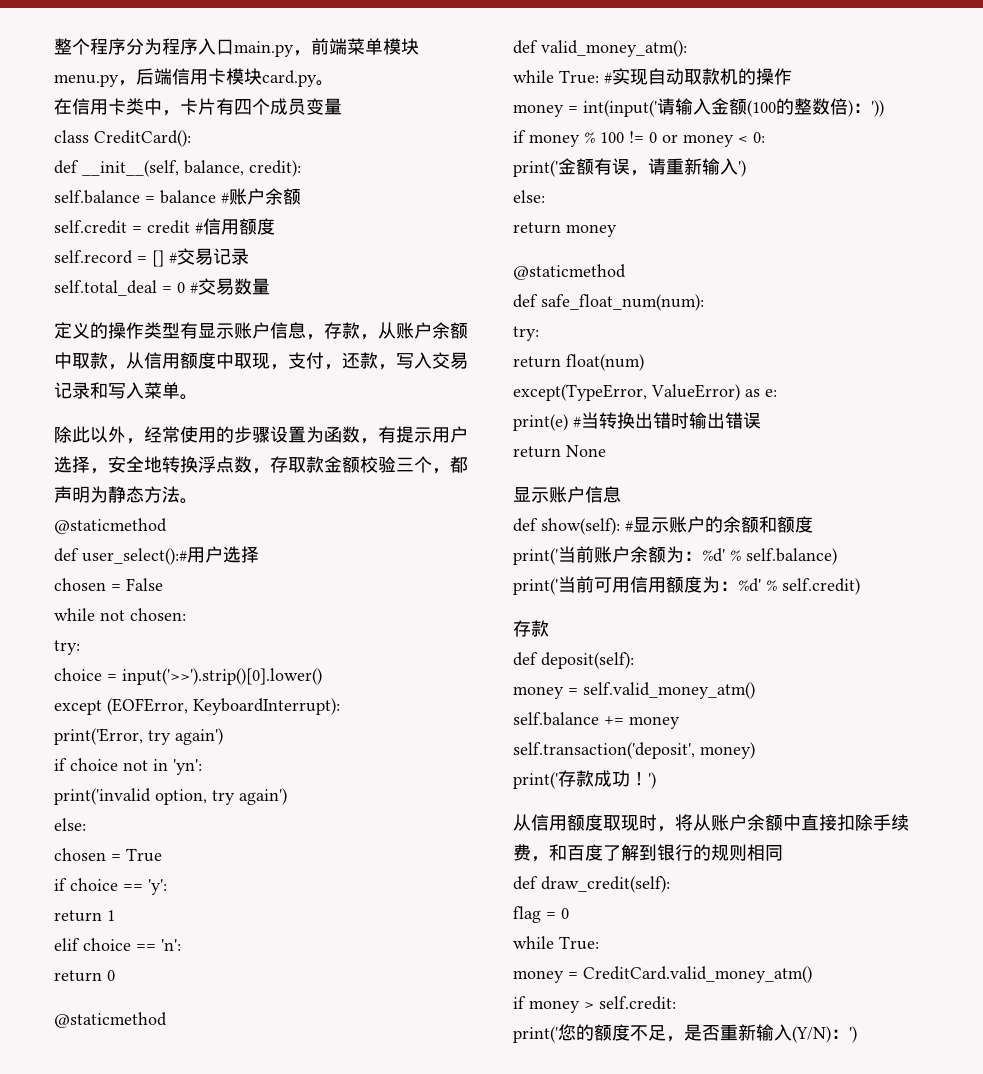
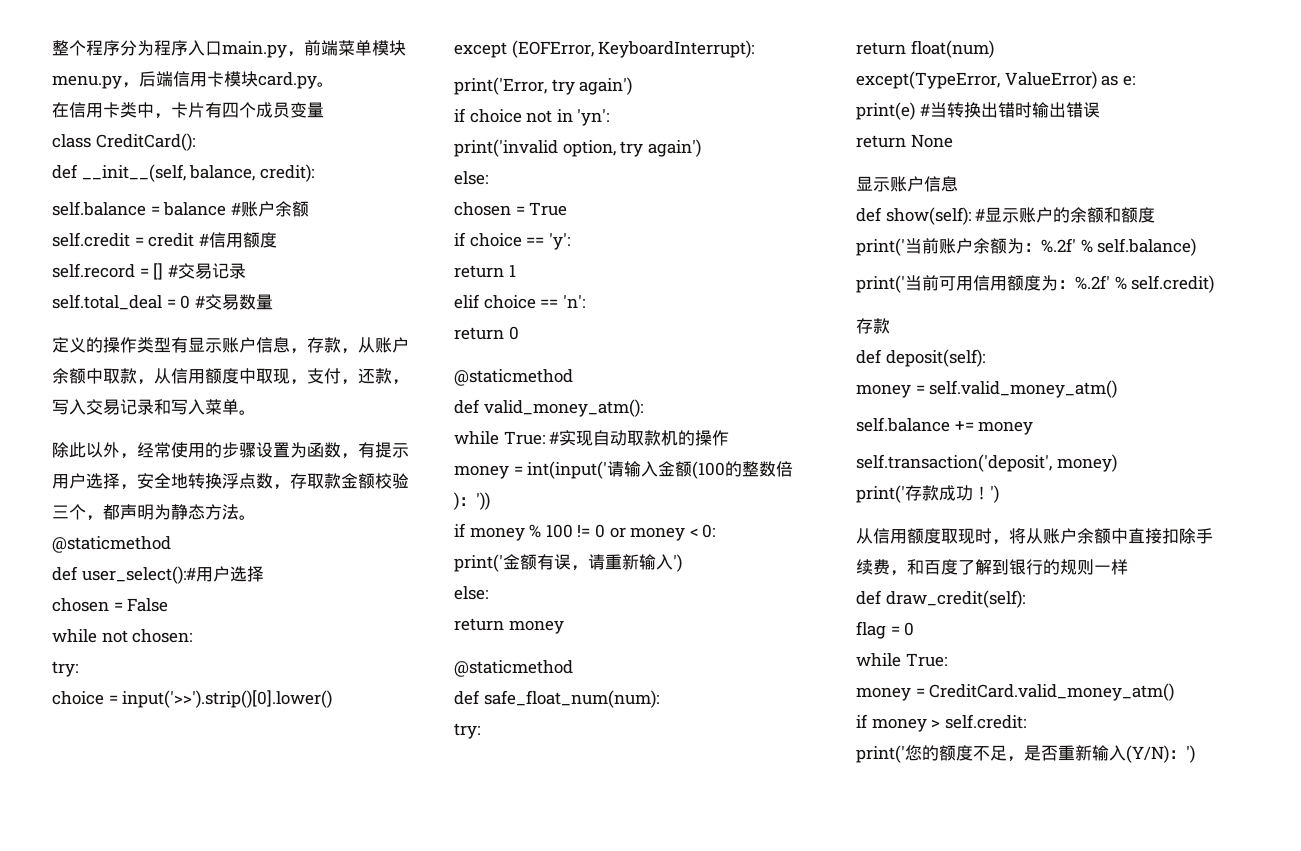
[702,548,725,562] %d' -> [1041,238,1076,253] %.2f'
[738,578,761,592] %d' -> [1075,275,1110,290] %.2f'
[747,844,783,861] 相同 -> [1094,559,1128,575] 一样

